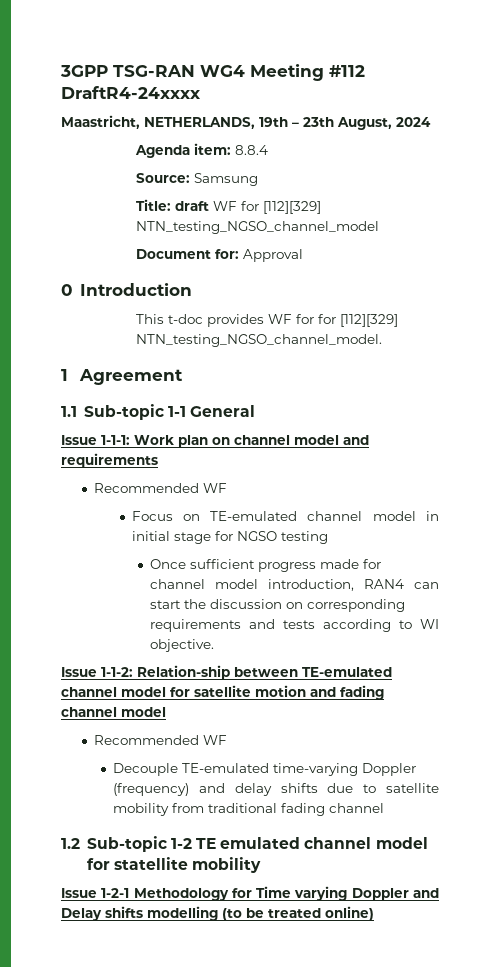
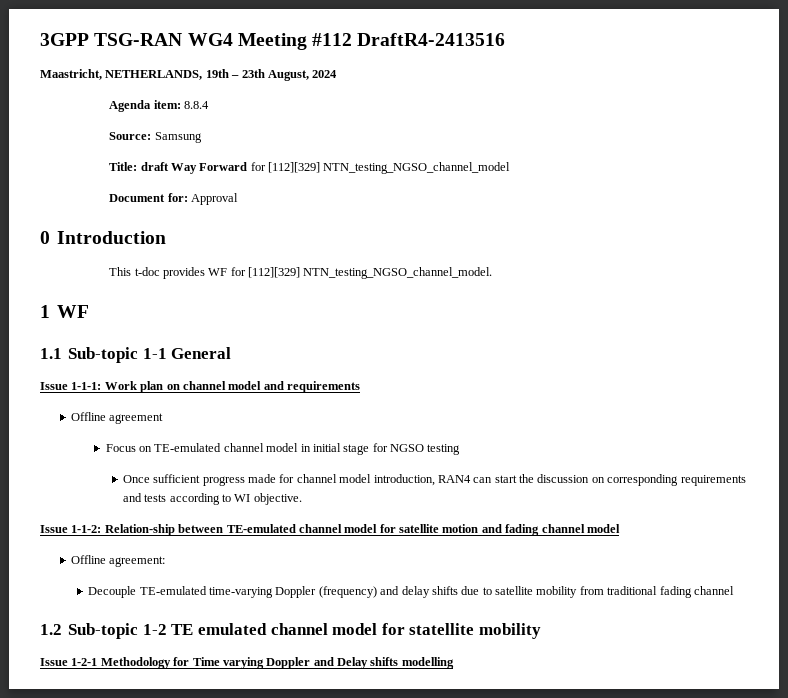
[61,86,201,99] DraftR4-24xxxx -> [357,33,506,46] DraftR4-2413516
[212,201,237,211] WF -> [170,162,248,174] Way Forward
[317,314,336,324] for -> (246, 271) none
[78,369,183,385] Agreement -> [57,305,90,318] WF
[94,483,228,493] Recommended WF -> [71,412,164,424] Offline agreement
[94,735,228,745] Recommended WF -> [71,555,166,567] Offline agreement:
[222,906,374,921] (to be treated online) -> (454, 663) none

